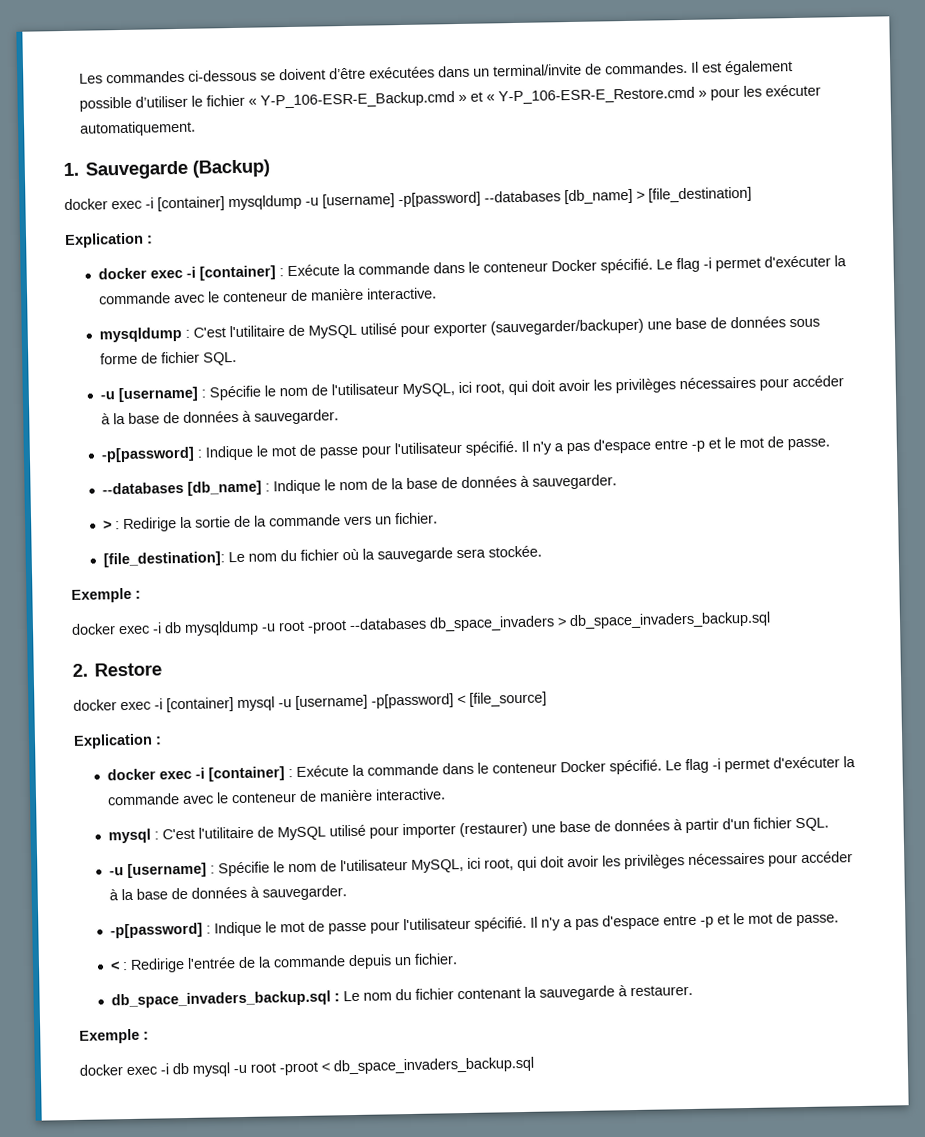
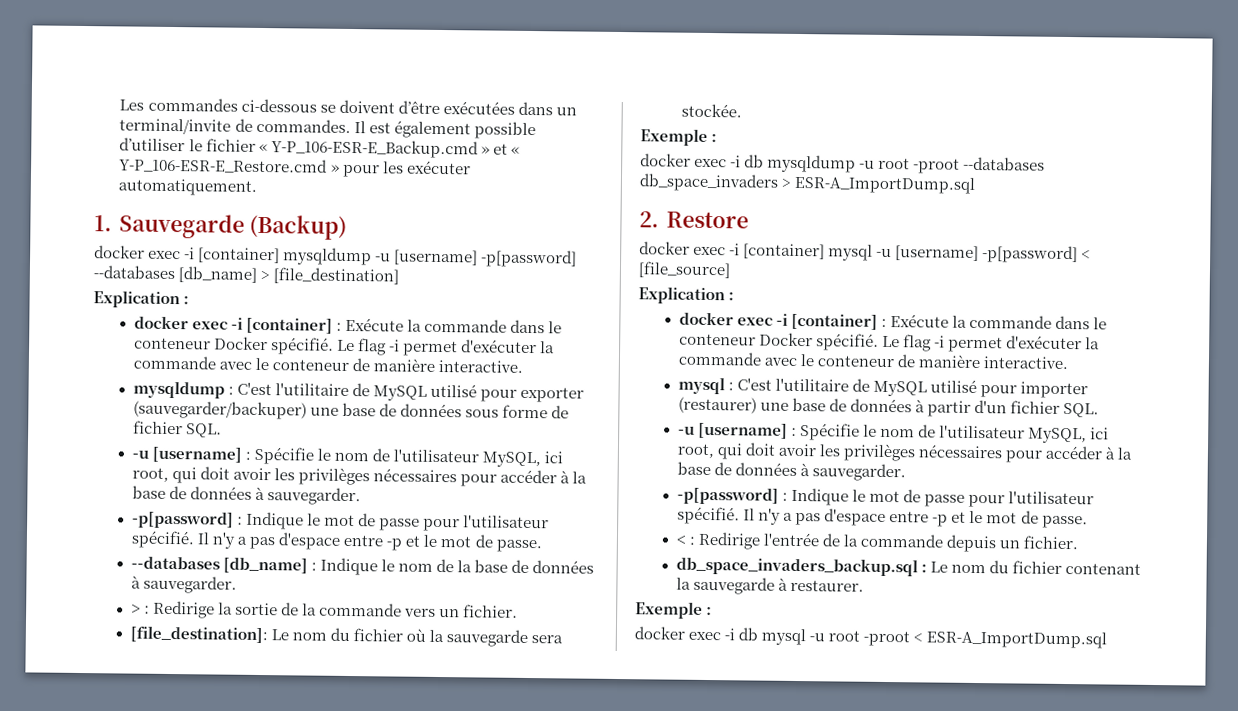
[569,611,771,630] db_space_invaders_backup.sql -> [794,175,977,194] ESR-A_ImportDump.sql
[333,1056,534,1075] db_space_invaders_backup.sql -> [926,630,1108,649] ESR-A_ImportDump.sql

